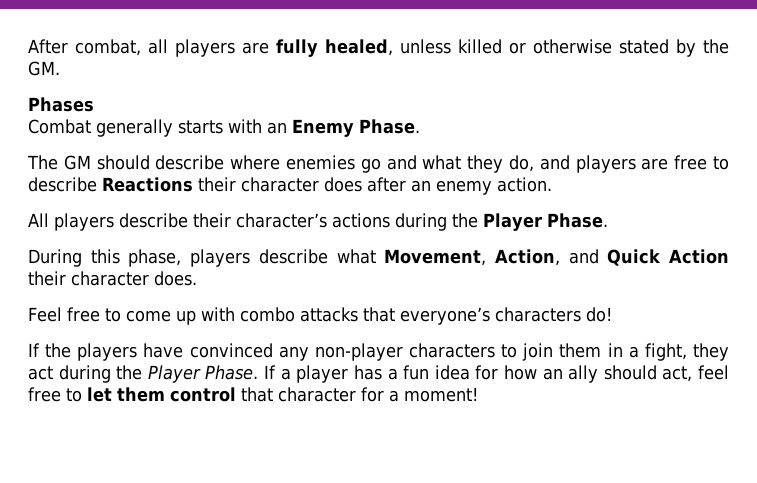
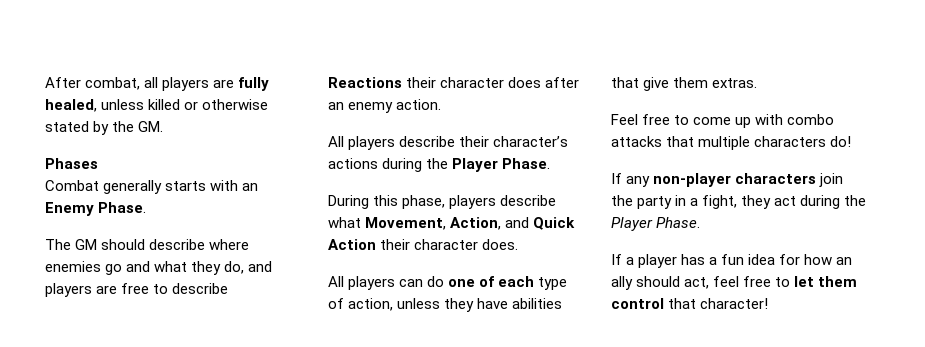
(197, 278) none -> [328,276,568,290] [328,298,563,312] [611,77,758,91] // All players can do one of each type of action, unless they have abilities that give them extras.
[399,307,490,325] everyone’s -> [698,136,751,150] multiple
[45,343,602,361] the players have convinced any non-player characters to join them -> [626,173,844,187] [611,195,673,209] any non-player characters join the party
(259, 372) none -> (701, 222) //
[278,387,478,402] character for a moment! -> [700,298,769,309] character!

